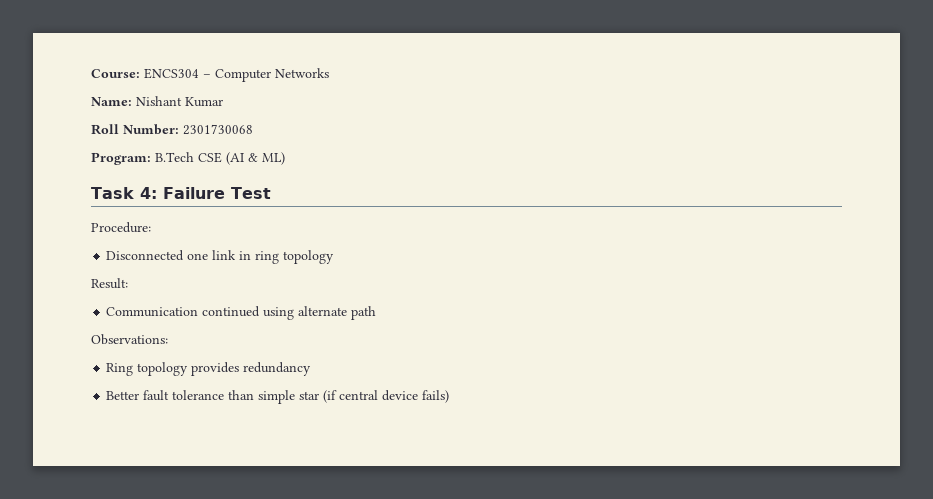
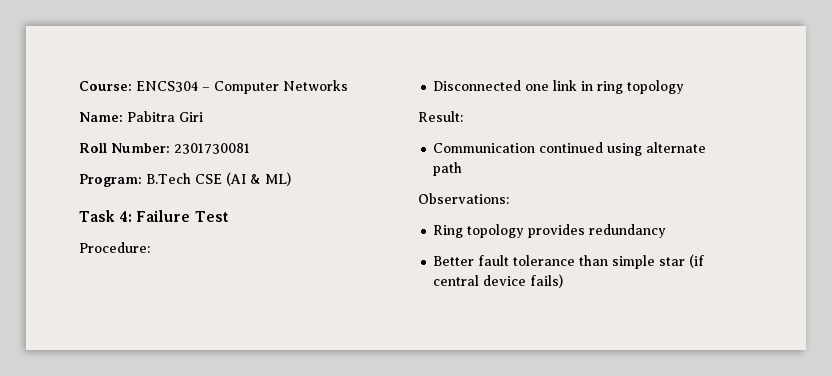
[136,96,223,107] Nishant Kumar -> [127,111,203,122] Pabitra Giri
[183,124,253,135] 2301730068 -> [174,143,250,154] 2301730081

